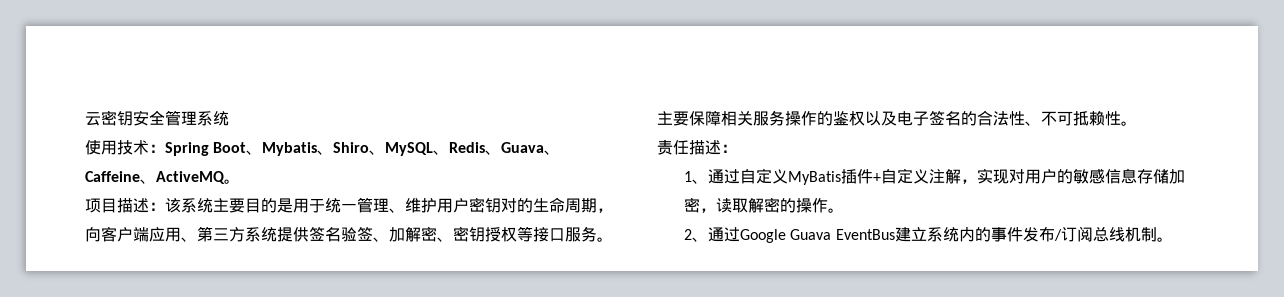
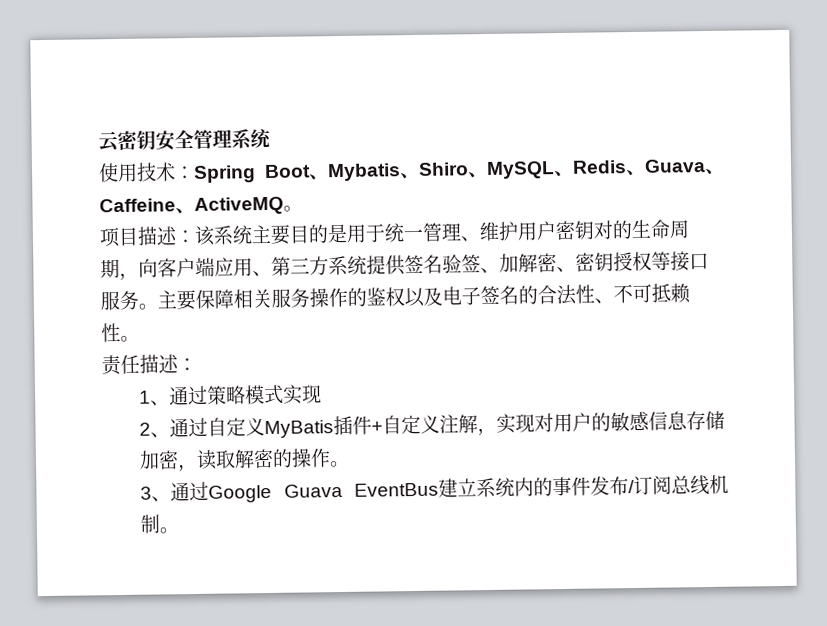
(740, 176) none -> [206,384,323,405] [139,417,209,438] 策略模式实现 // 2、通过
[683,229,692,240] 2 -> [140,486,153,500] 3

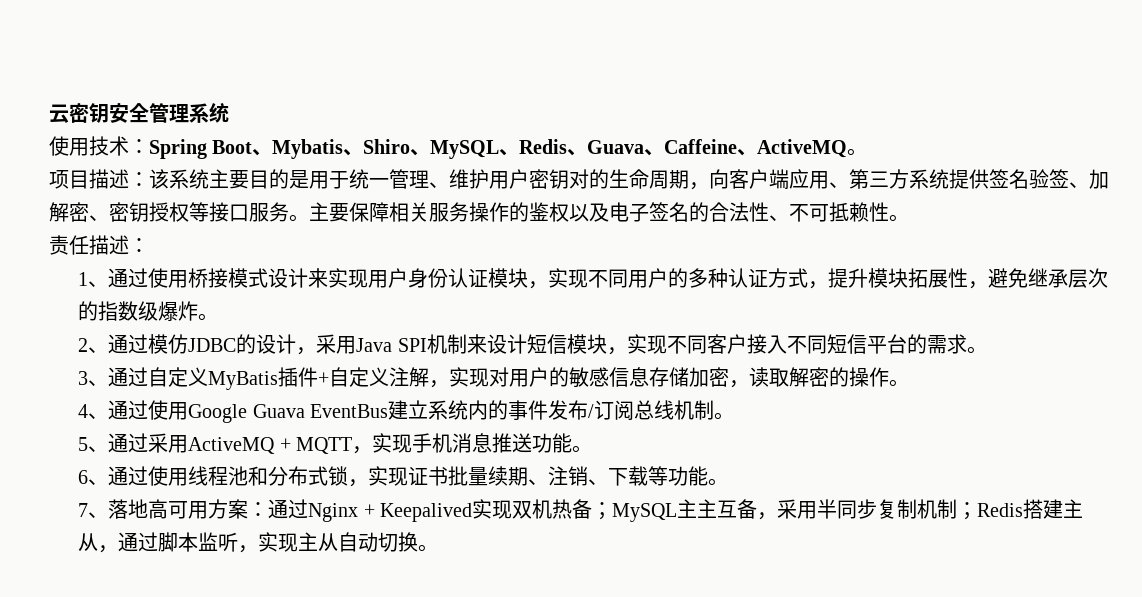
[206,384,323,405] [139,422,152,436] 策略模式实现 // 2 -> [148,268,1109,289] [78,301,219,322] [78,334,987,355] [78,371,89,385] 使用桥接模式设计来实现用户身份认证模块，实现不同用户的多种认证方式，提升模块拓展性，避免继承层次的指数级爆炸。 // 2、通过模仿JDBC的设计，采用Java SPI机制来设计短信模块，实现不同客户接入不同短信平台的需求。 // 3
[140,481,210,502] 3、通过 -> [78,400,189,420] 4、通过使用
(180, 530) none -> [78,433,593,454] [78,466,729,487] [78,499,1084,522] [78,532,439,553] // 5、通过采用ActiveMQ + MQTT，实现手机消息推送功能。 // 6、通过使用线程池和分布式锁，实现证书批量续期、注销、下载等功能。 // 7、落地高可用方案：通过Nginx + Keepalived实现双机热备；MySQL主主互备，采用半同步复制机制；Redis搭建主从，通过脚本监听，实现主从自动切换。

